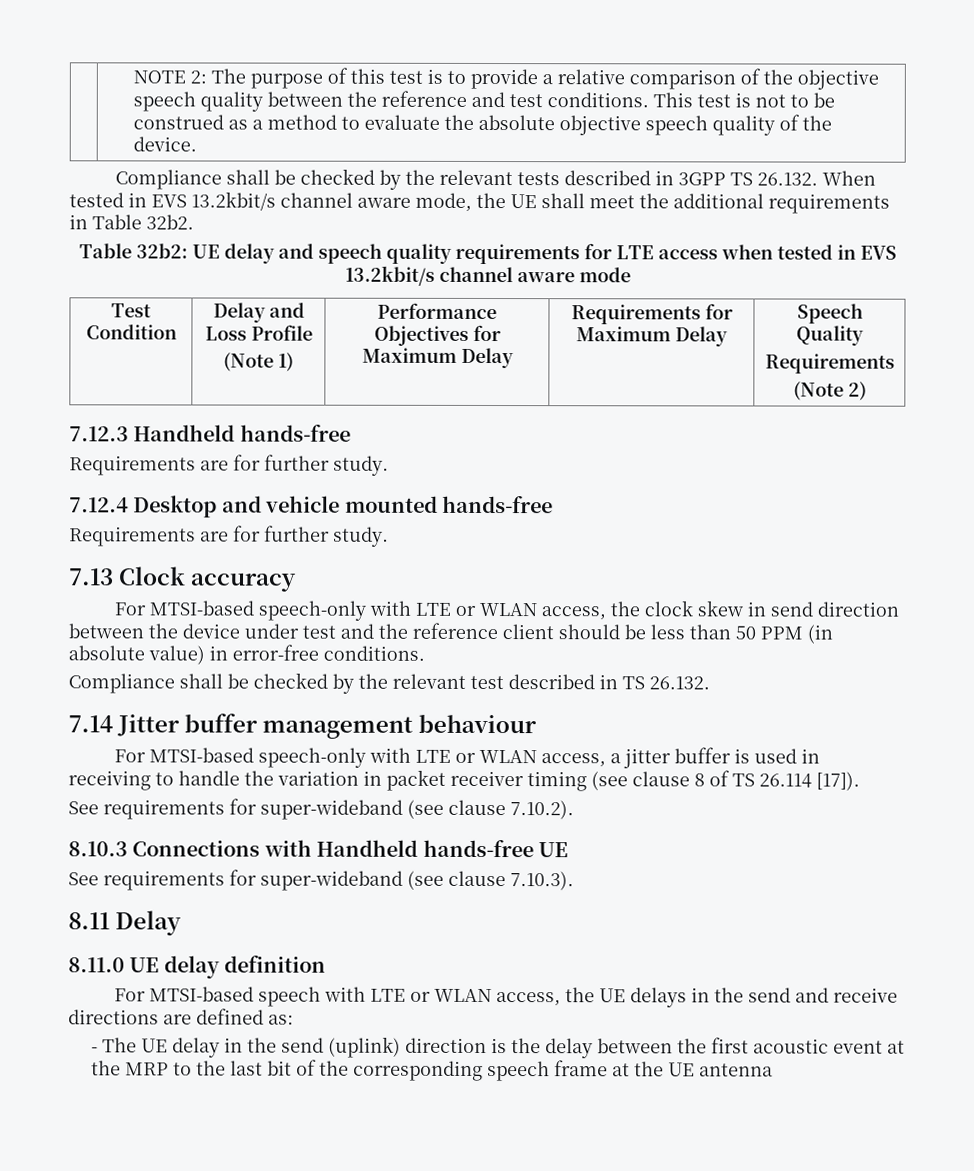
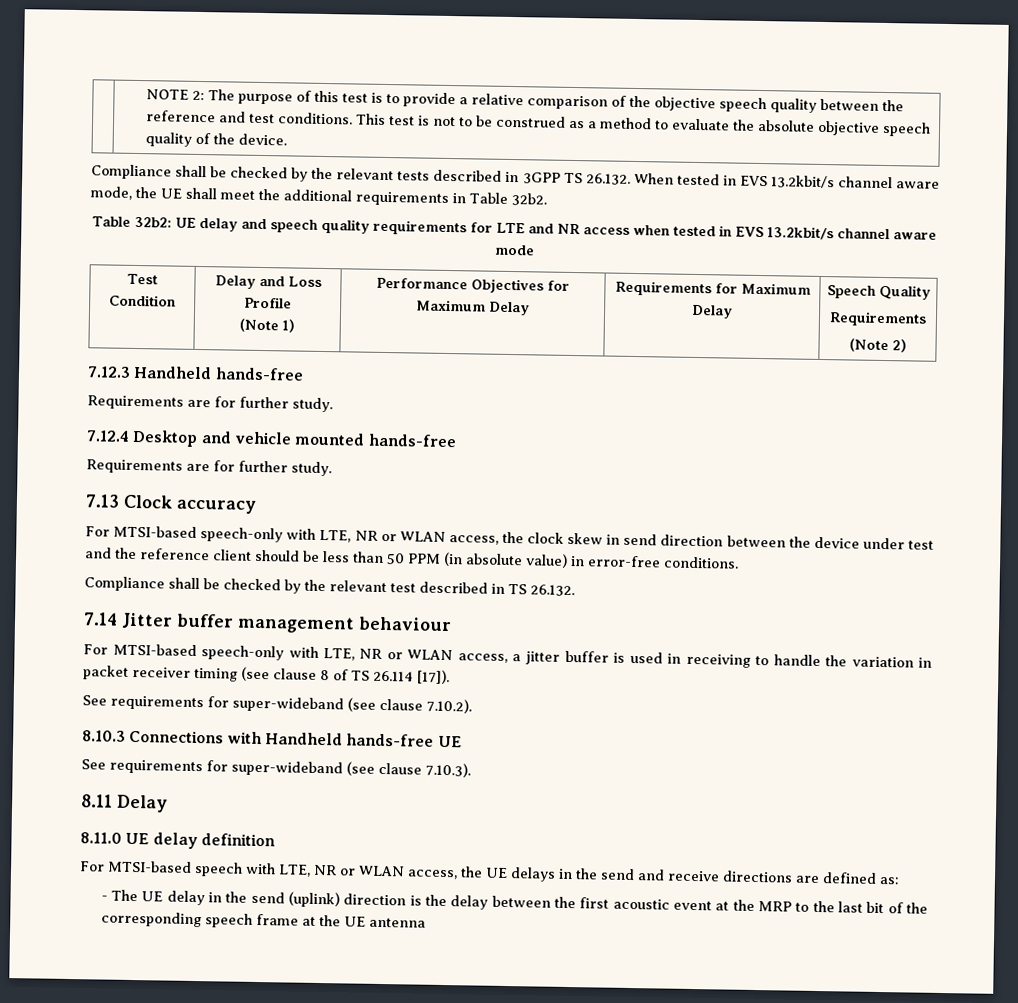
(654, 252) none -> [528,223,582,235] and NR
[414,602,451,616] LTE -> [319,529,378,543] LTE, NR
[414,749,451,763] LTE -> [323,648,383,661] LTE, NR
[369,988,406,1002] LTE -> [278,864,337,877] LTE, NR

